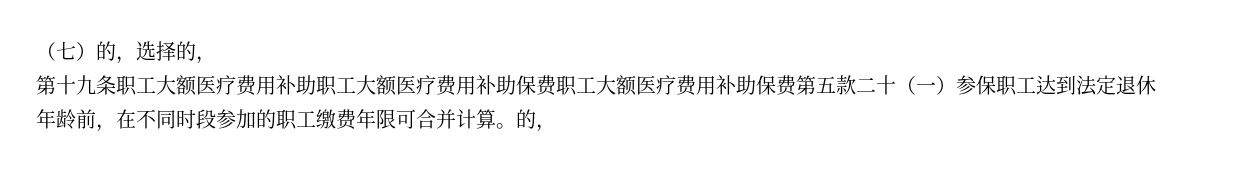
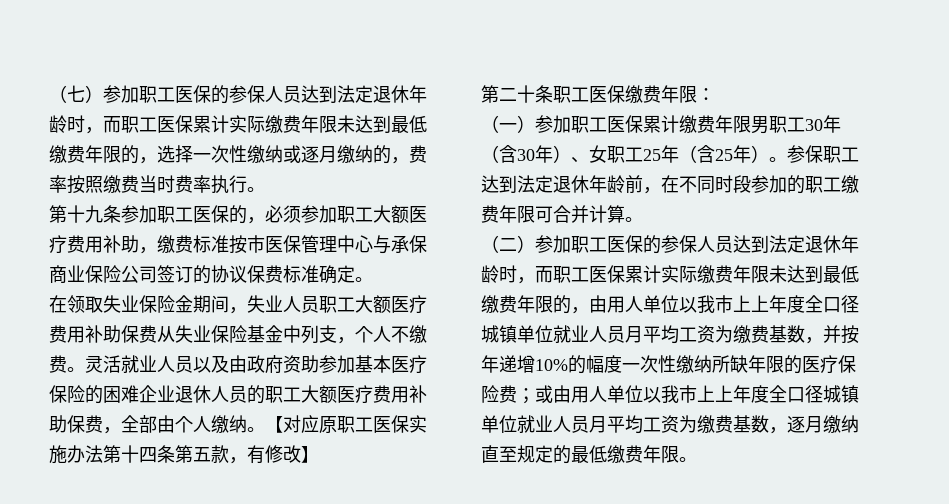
[96,41,216,64] [36,75,956,96] 的，选择的， // 第十九条职工大额医疗费用补助职工大额医疗费用补助保费职工大额医疗费用补助保费第五款二十（一） -> [103,85,427,104] [49,115,427,134] [49,145,427,164] [49,175,265,194] [49,205,427,224] [49,235,427,254] [49,265,373,284] [49,295,427,314] [49,325,427,344] [49,355,427,374] [49,385,427,404] [49,415,427,434] [49,445,319,464] [481,85,715,104] [481,115,841,134] [481,145,787,163] 参加职工医保的参保人员达到法定退休年龄时，而职工医保累计实际缴费年限未达到最低缴费年限的，选择一次性缴纳或逐月缴纳的，费率按照缴费当时费率执行。 // 第十九条参加职工医保的，必须参加职工大额医疗费用补助，缴费标准按市医保管理中心与承保商业保险公司签订的协议保费标准确定。 // 在领取失业保险金期间，失业人员职工大额医疗费用补助保费从失业保险基金中列支，个人不缴费。灵活就业人员以及由政府资助参加基本医疗保险的困难企业退休人员的职工大额医疗费用补助保费，全部由个人缴纳。【对应原职工医保实施办法第十四条第五款，有修改】 // 第二十条职工医保缴费年限： // （一）参加职工医保累计缴费年限男职工30年（含30年）、女职工25年（含25年）。
[516,109,556,132] 的， -> [481,235,859,254] [481,265,859,284] [481,295,859,314] [481,325,859,344] [481,355,856,374] [481,385,859,404] [481,415,859,434] [481,445,697,464] // （二）参加职工医保的参保人员达到法定退休年龄时，而职工医保累计实际缴费年限未达到最低缴费年限的，由用人单位以我市上上年度全口径城镇单位就业人员月平均工资为缴费基数，并按年递增10%的幅度一次性缴纳所缺年限的医疗保险费；或由用人单位以我市上上年度全口径城镇单位就业人员月平均工资为缴费基数，逐月缴纳直至规定的最低缴费年限。

